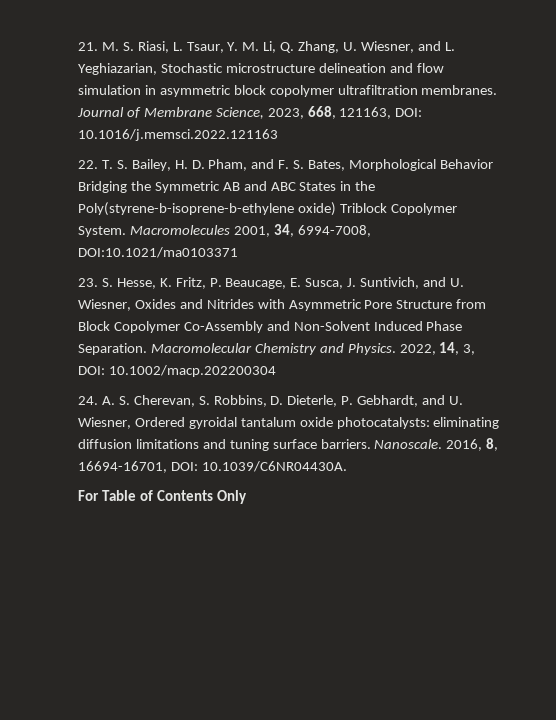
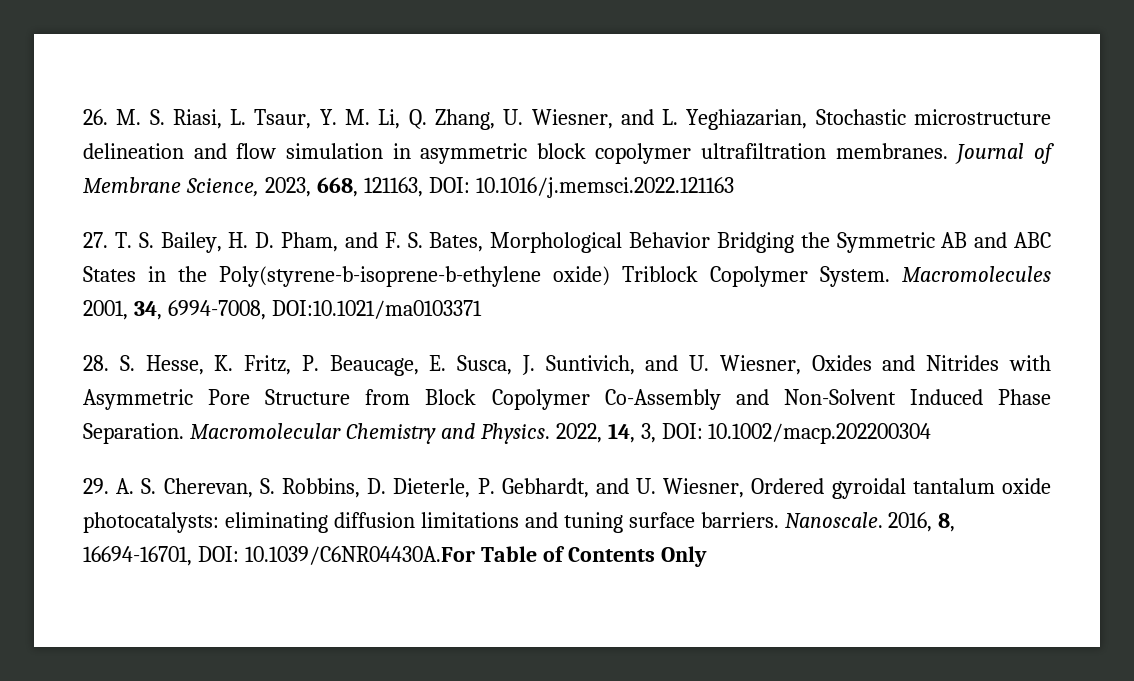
[78,42,98,51] 21. -> [83,109,108,125] 26.
[78,160,98,169] 22. -> [83,232,108,248] 27.
[78,278,98,287] 23. -> [83,355,109,371] 28.
[78,396,98,405] 24. -> [83,478,109,494] 29.
[201,461,347,472] [78,490,99,501] 10.1039/C6NR04430A. // For -> [244,546,475,565] 10.1039/C6NR04430A.For

